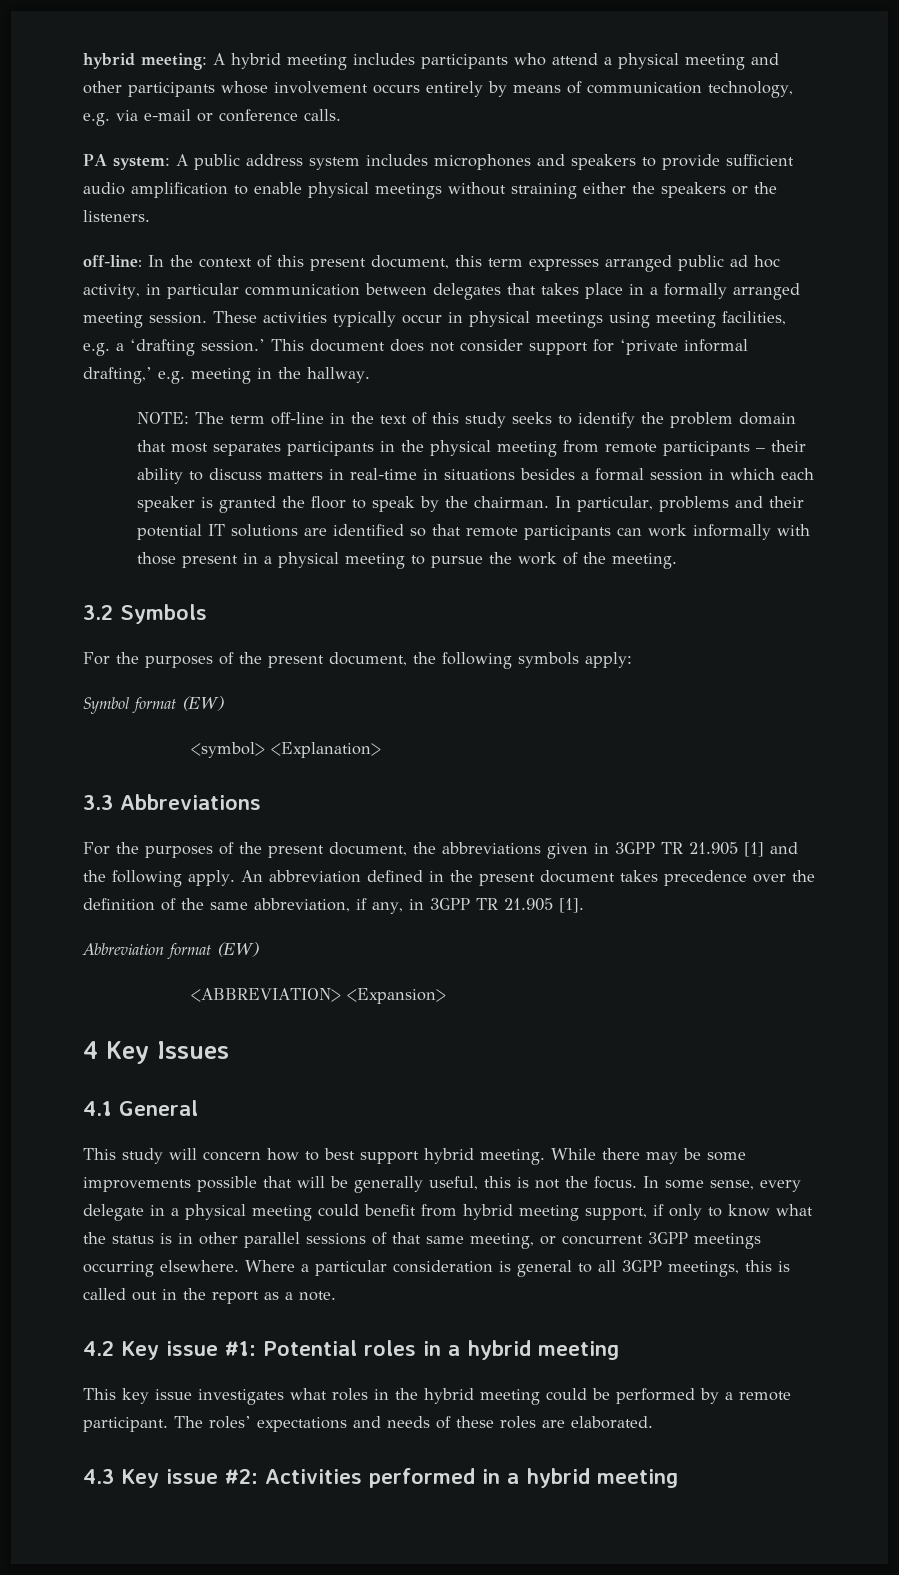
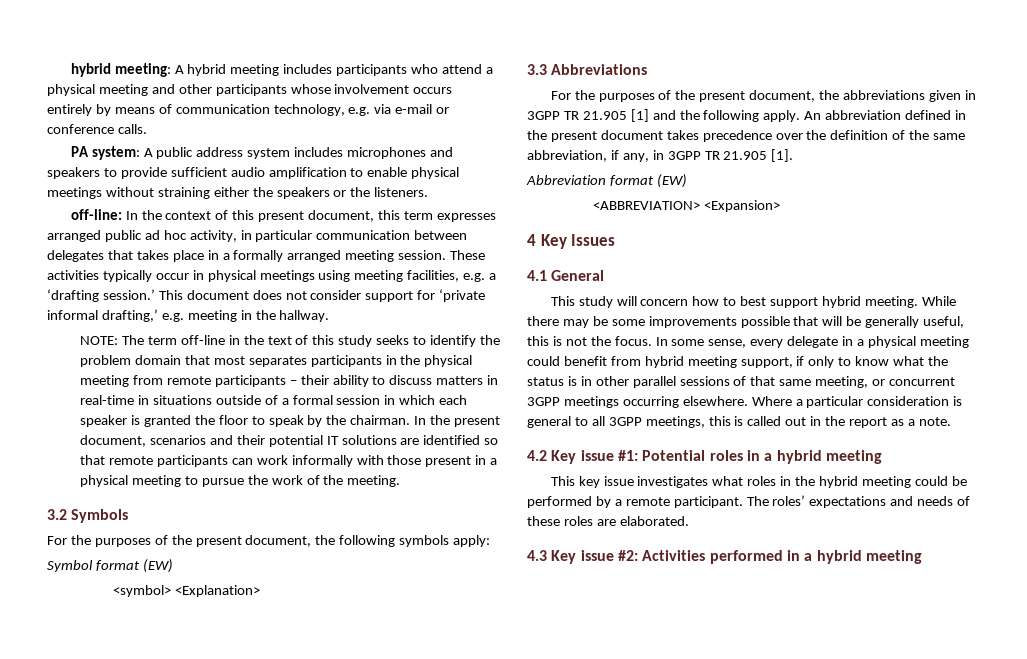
[519,468,575,480] besides -> [215,395,278,405] outside of
[576,496,729,512] particular, problems -> [430,415,500,427] [80,435,206,447] the present document, scenarios

